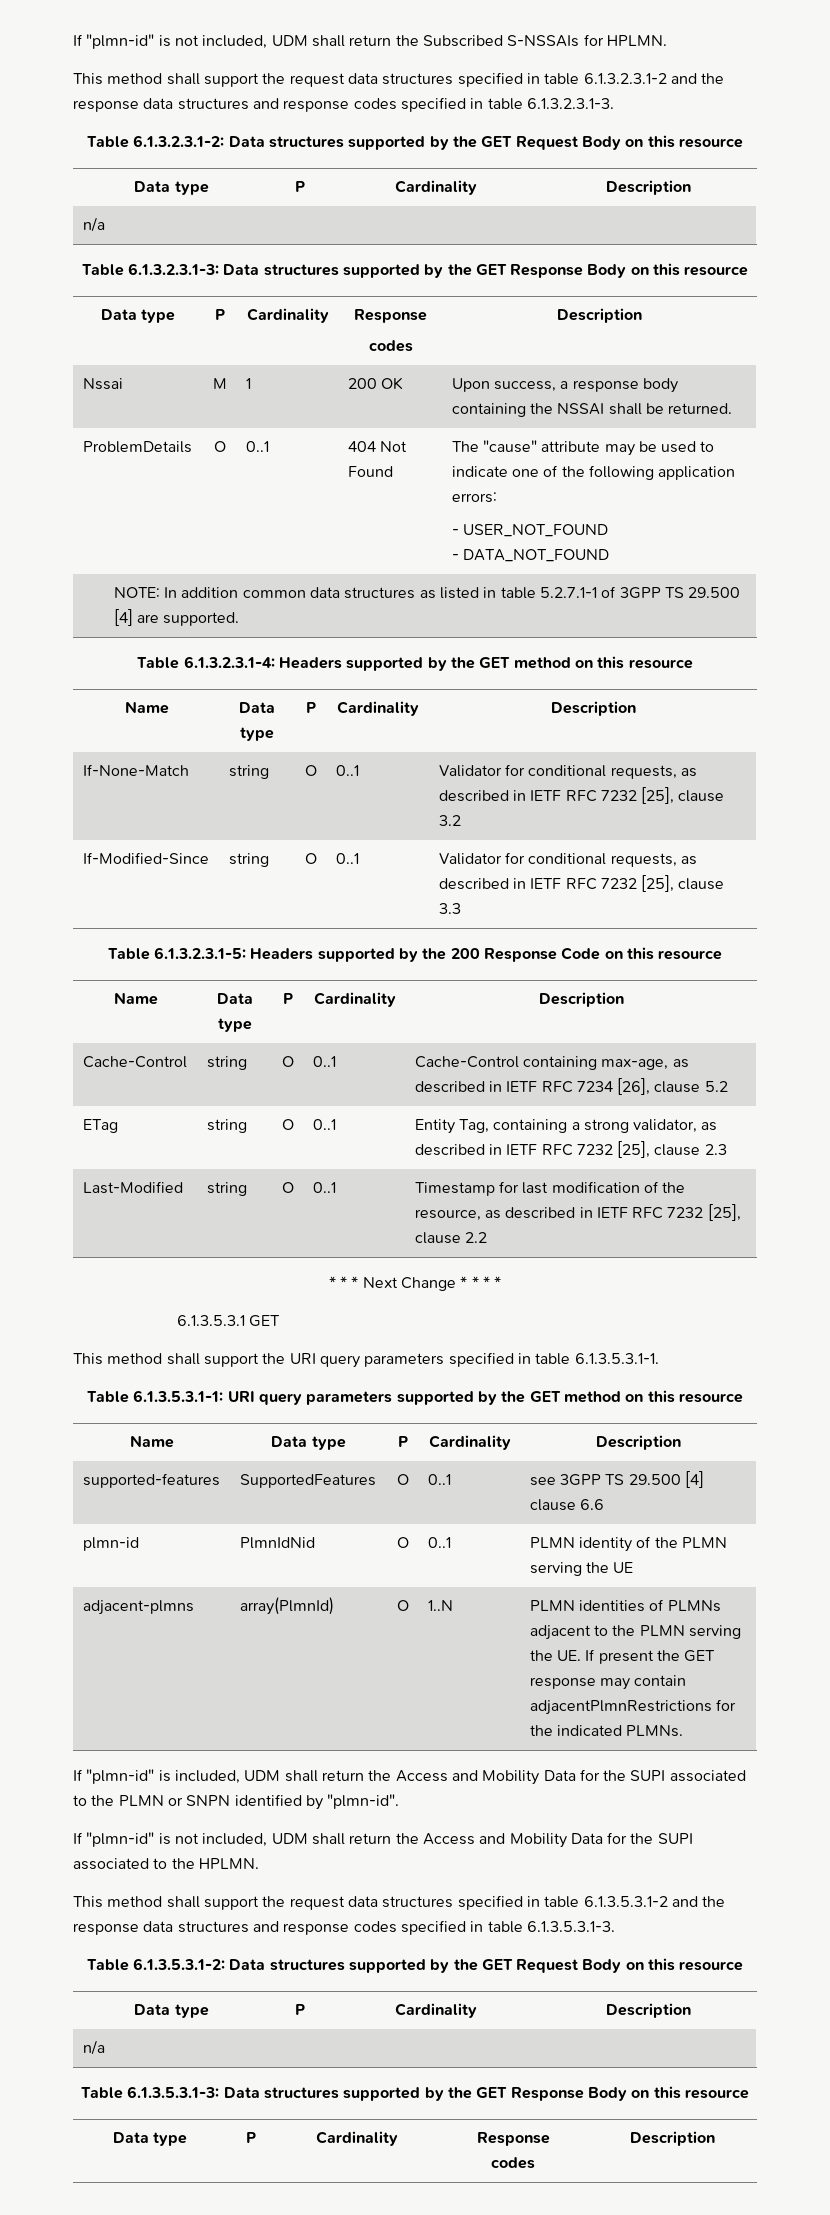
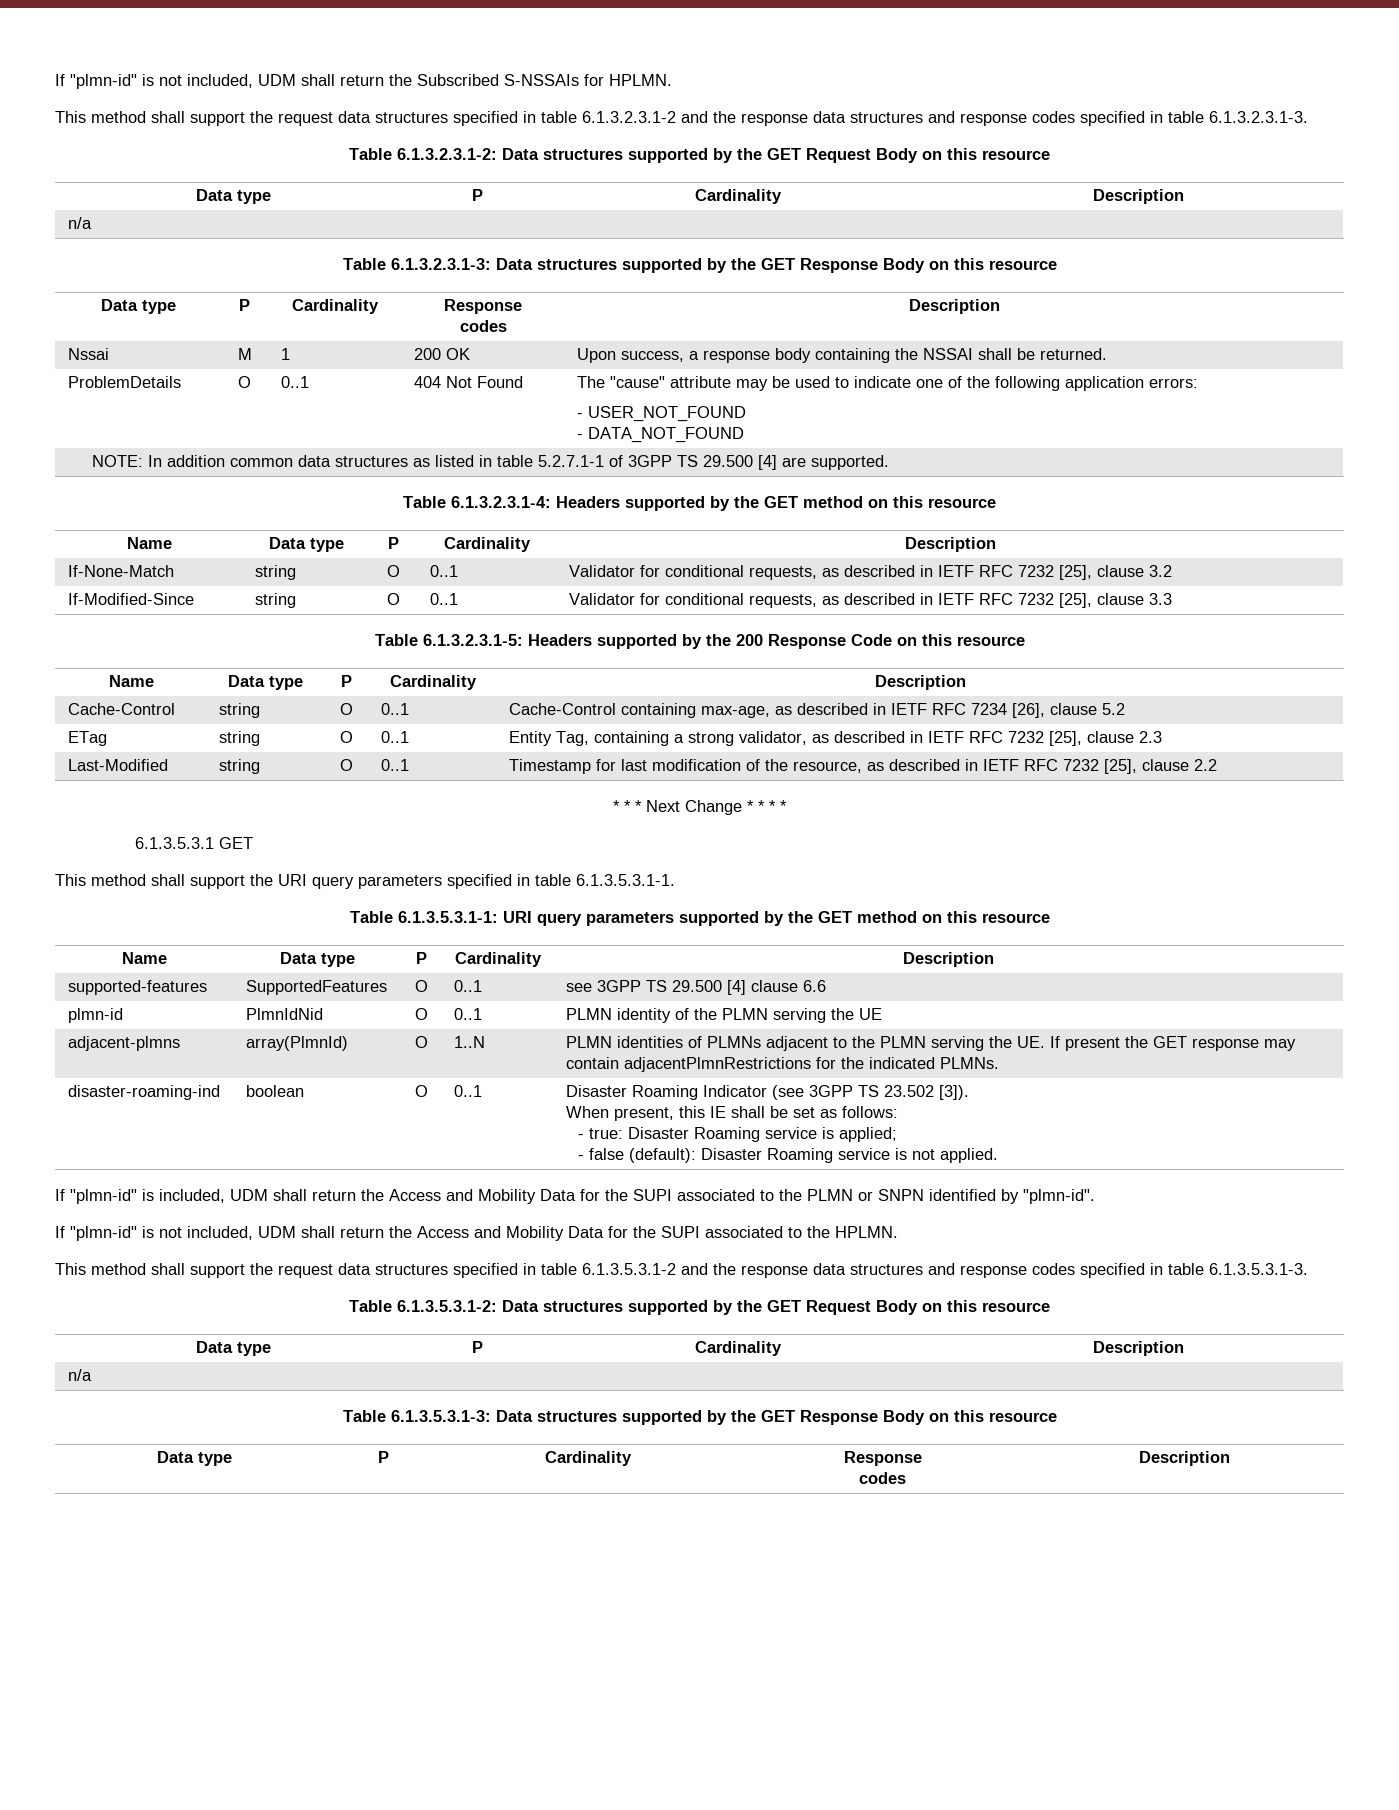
(684, 1731) none -> [67,1085,220,1100] [245,1085,304,1097] [415,1085,428,1097] [453,1085,482,1097] [565,1085,969,1100] [565,1106,898,1121] [577,1127,897,1142] [577,1148,998,1163] // disaster-roaming-ind | boolean | O | 0..1 | Disaster Roaming Indicator (see 3GPP TS 23.502 [3]). // When present, this IE shall be set as follows: // - true: Disaster Roaming service is applied; // - false (default): Disaster Roaming service is not applied.

